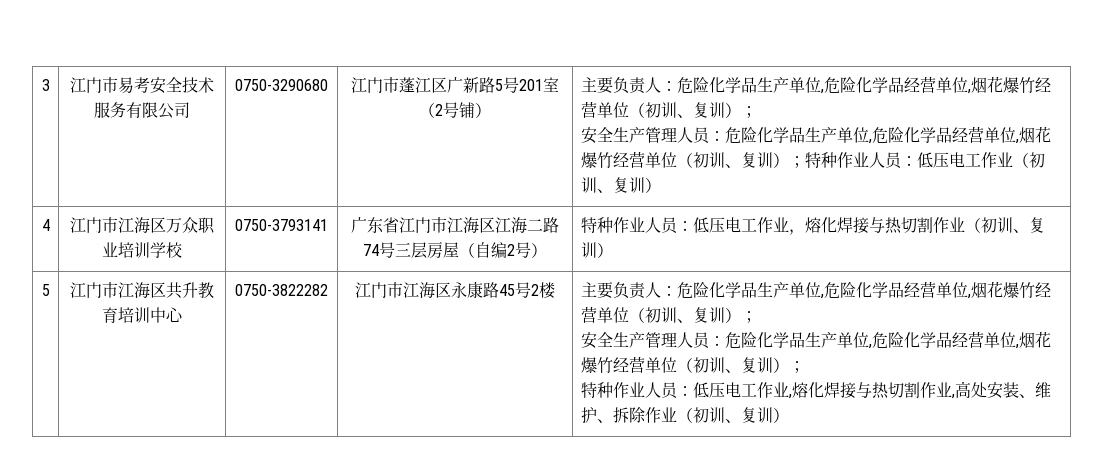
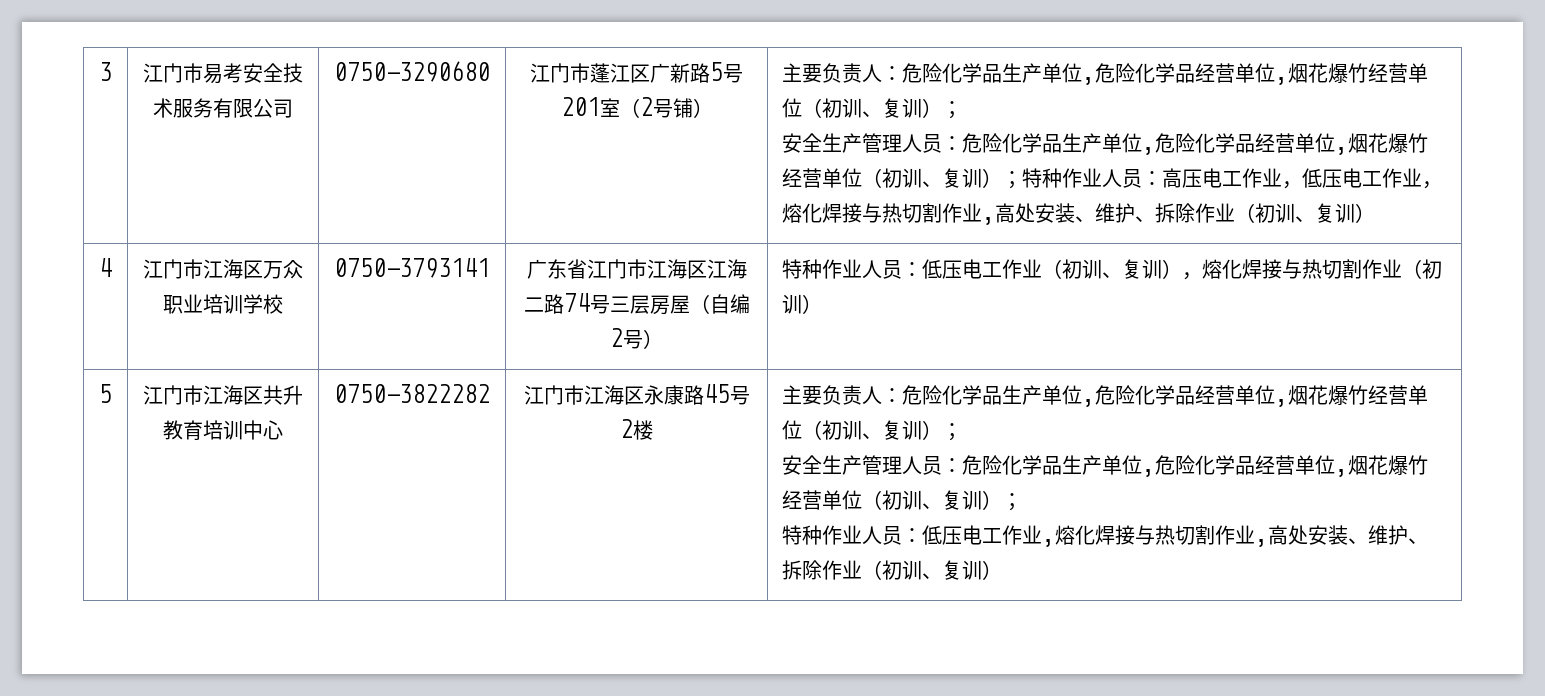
[916,152,981,168] 低压电工 -> [1162,168,1443,189] [782,203,1196,225] 高压电工作业，低压电工作业，熔化焊接与热切割作业,高处安装、维护、拆除
(789, 224) none -> [1042,259,1183,279] （初训、复训）
[1012,217,1045,233] [580,242,597,258] 、复训 -> (803, 304) none

